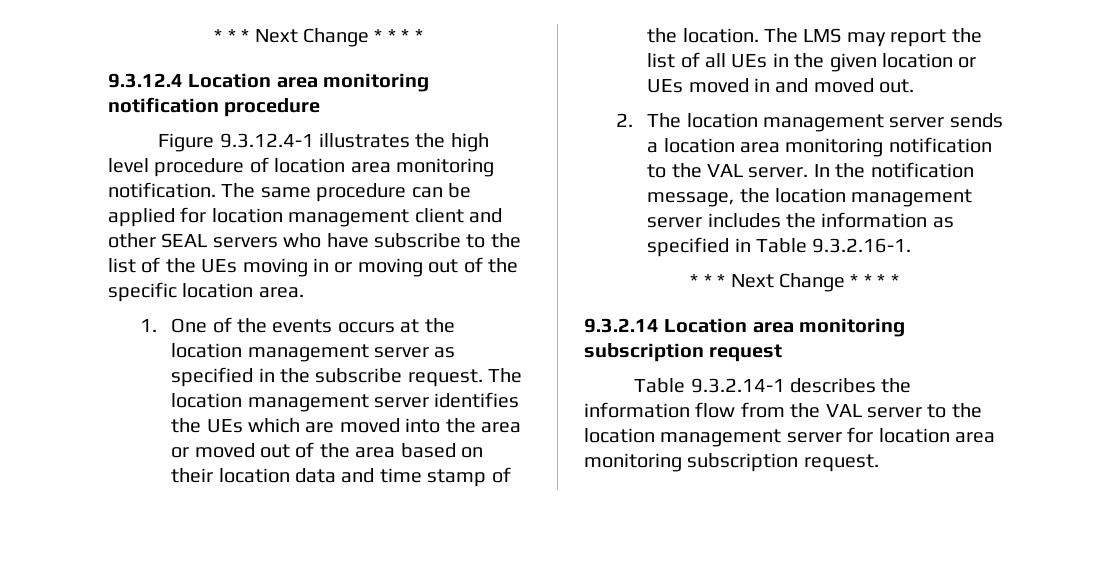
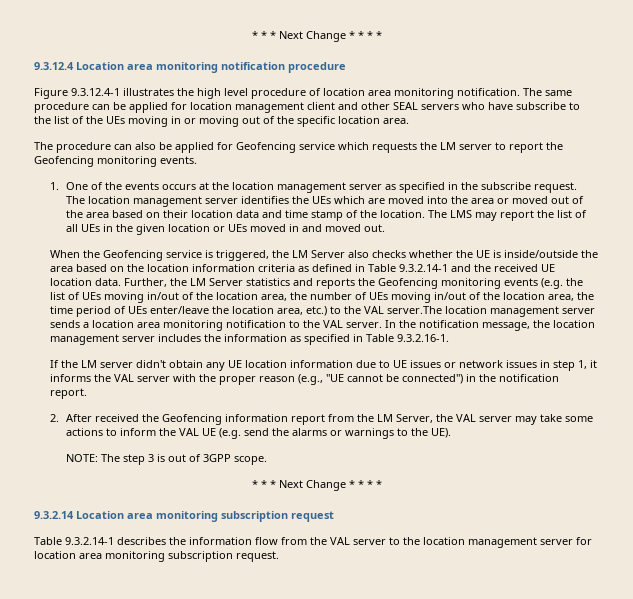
(304, 292) none -> [34,142,563,153] [34,156,197,167] // The procedure can also be applied for Geofencing service which requests the LM server to report the Geofencing monitoring events.
[615,113,682,128] 2. The -> [50,250,599,261] [50,264,556,272] [50,278,584,289] [50,292,595,303] [50,306,443,317] When the Geofencing service is triggered, the LM Server also checks whether the UE is inside/outside the area based on the location information criteria as defined in Table 9.3.2.14-1 and the received UE location data. Further, the LM Server statistics and reports the Geofencing monitoring events (e.g. the list of UEs moving in/out of the location area, the number of UEs moving in/out of the location area, the time period of UEs enter/leave the location area, etc.) to the VAL server.The
(912, 245) none -> [50,360,598,371] [50,374,560,385] [50,388,88,399] [50,414,594,425] [66,428,452,439] [66,454,268,465] // If the LM server didn't obtain any UE location information due to UE issues or network issues in step 1, it informs the VAL server with the proper reason (e.g., "UE cannot be connected") in the notification report. // 2. After received the Geofencing information report from the LM Server, the VAL server may take some actions to inform the VAL UE (e.g. send the alarms or warnings to the UE). // NOTE: The step 3 is out of 3GPP scope.

